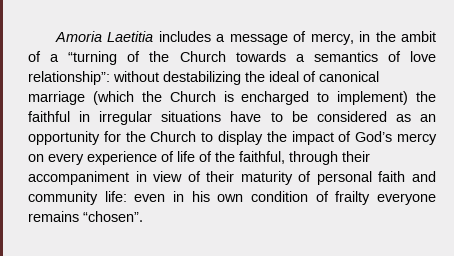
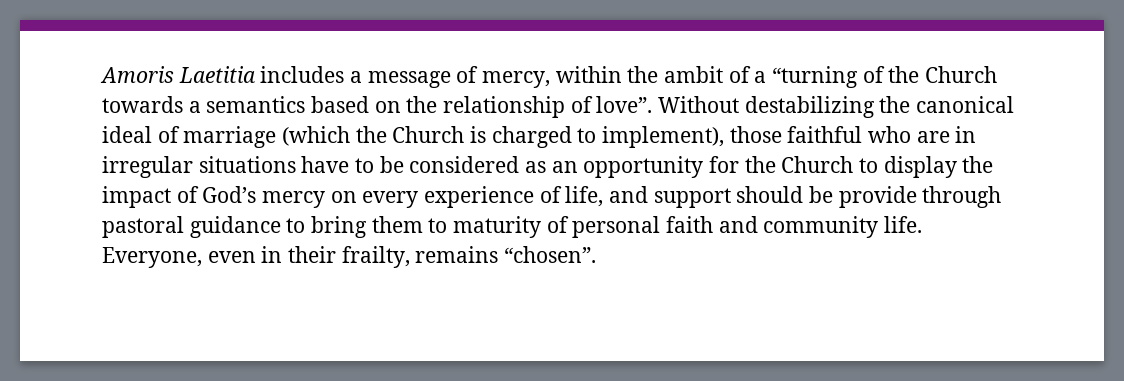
[54,31,102,42] Amoria -> [100,66,174,83] Amoris
[359,31,371,42] in -> [555,66,622,83] within
[387,51,437,62] [28,71,159,85] of love relationship”: without -> [311,96,740,118] based on the relationship of love”. Without
(265, 76) none -> [916,96,1015,113] canonical
[319,71,379,82] canonical -> (180, 134) none
[241,91,436,105] [28,111,70,122] encharged to implement) the faithful -> [491,126,950,148] charged to implement), those faithful who are
[177,151,370,165] [28,171,235,185] life of the faithful, through their accompaniment in view of their -> [565,186,1002,208] [102,216,448,238] life, and support should be provide through pastoral guidance to bring them to
[104,191,437,205] life: even in his own condition of frailty everyone -> [884,216,923,233] [102,246,410,268] life. Everyone, even in their frailty,

